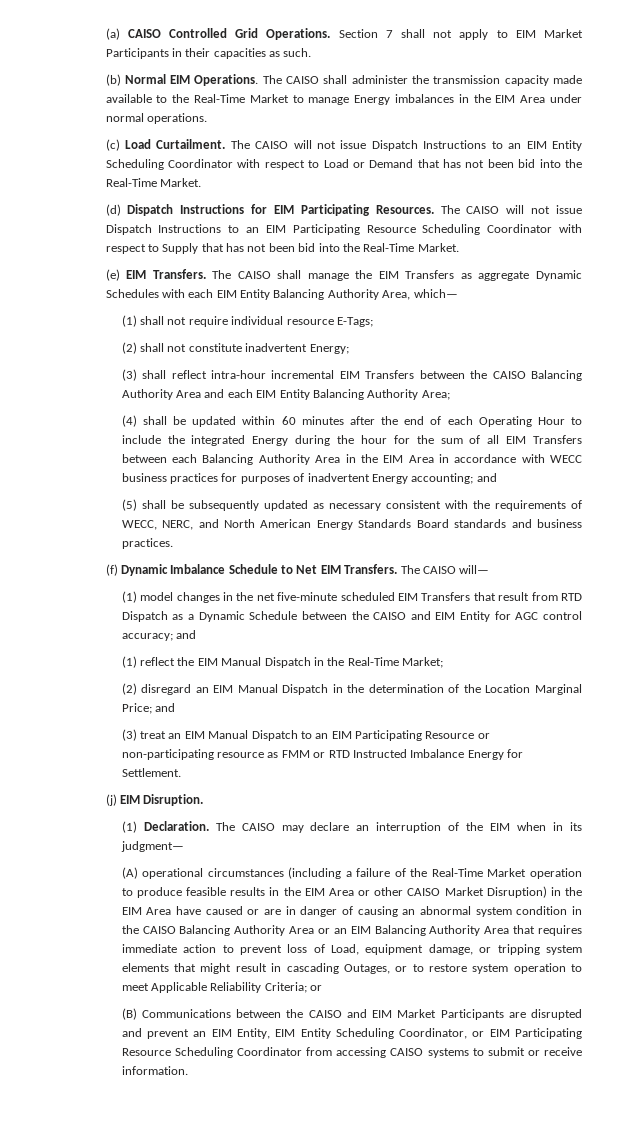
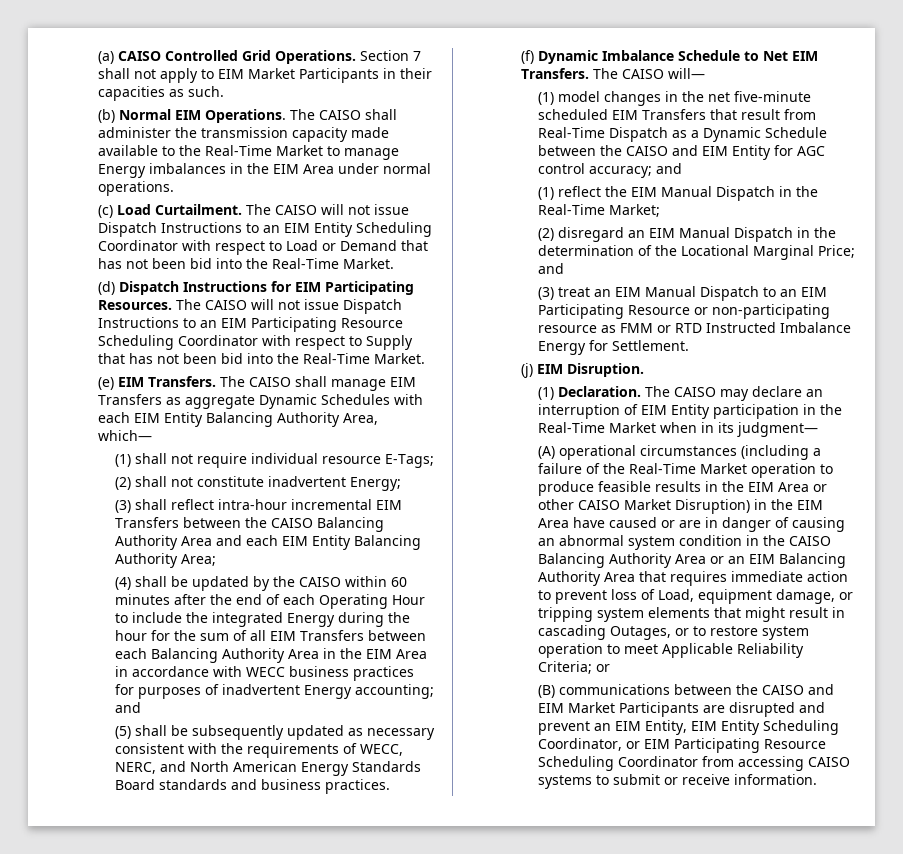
[355,270,373,279] the -> (386, 385) none
(237, 421) none -> [253,576,342,591] by the CAISO
[560,593,582,601] RTD -> [538,127,606,138] Real-Time
[485,684,531,693] Location -> [681,245,750,256] Locational
[466,822,511,831] the EIM -> [641,404,843,419] [538,422,657,433] EIM Entity participation in the Real-Time Market
[141,1009,231,1018] Communications -> [559,684,671,695] communications

